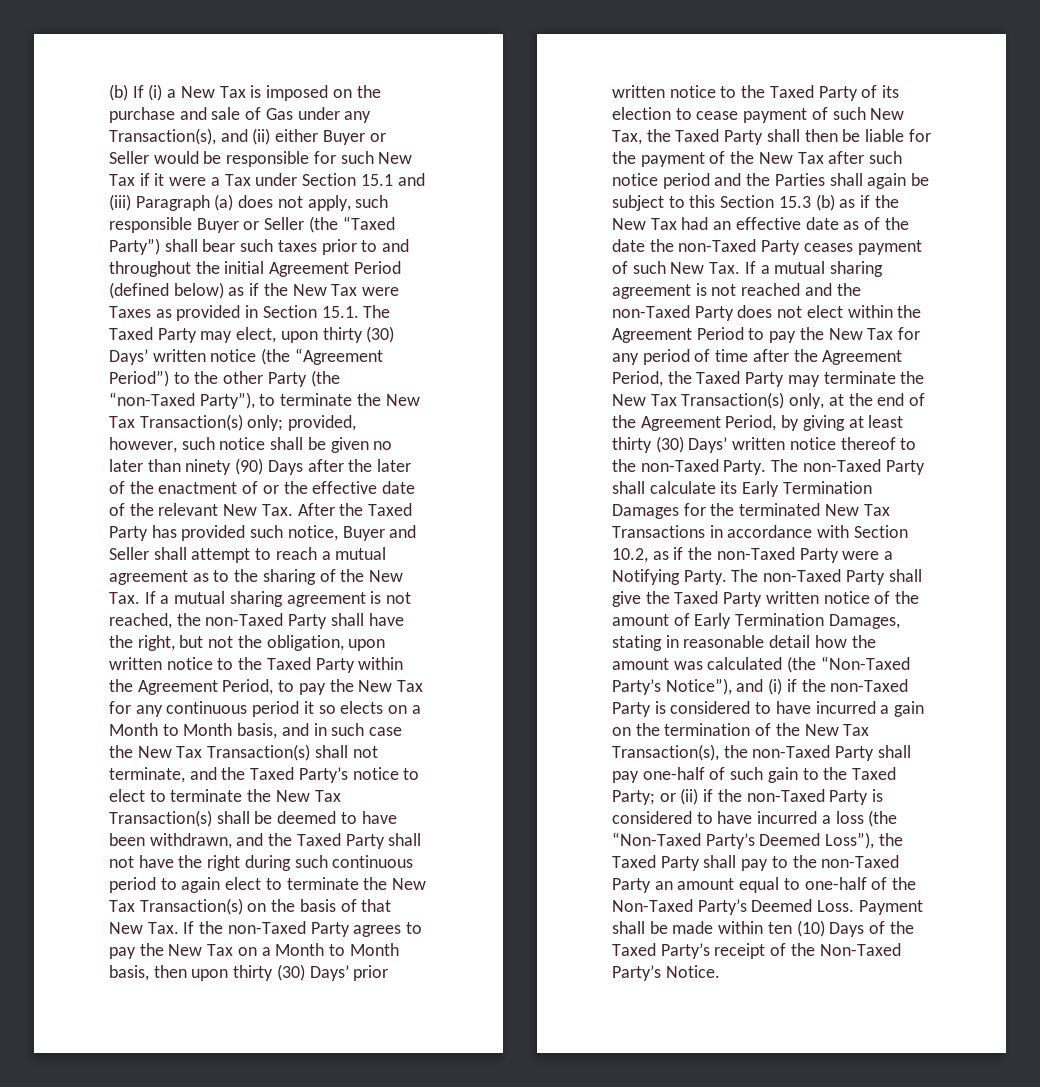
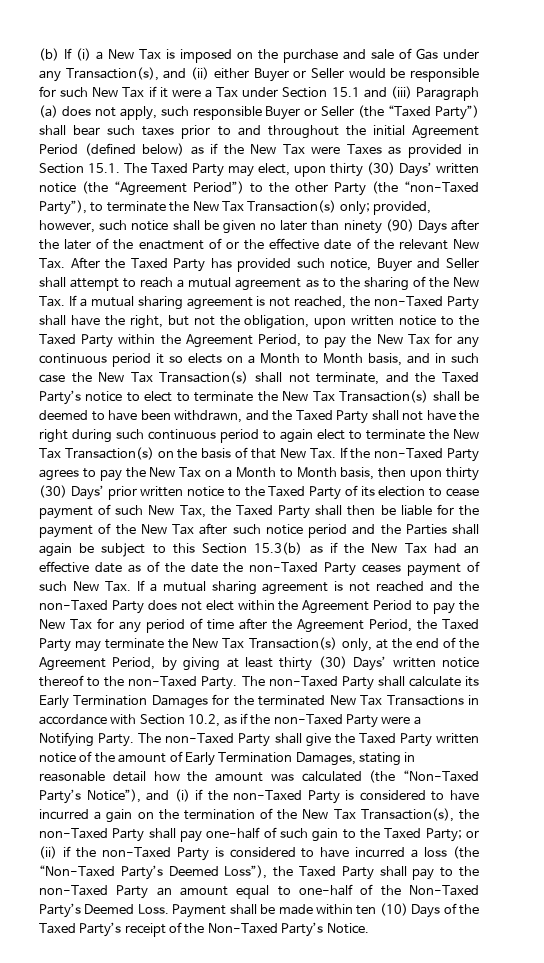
[778,194,835,211] 15.3 (b) -> [254,542,303,555] 15.3(b)

